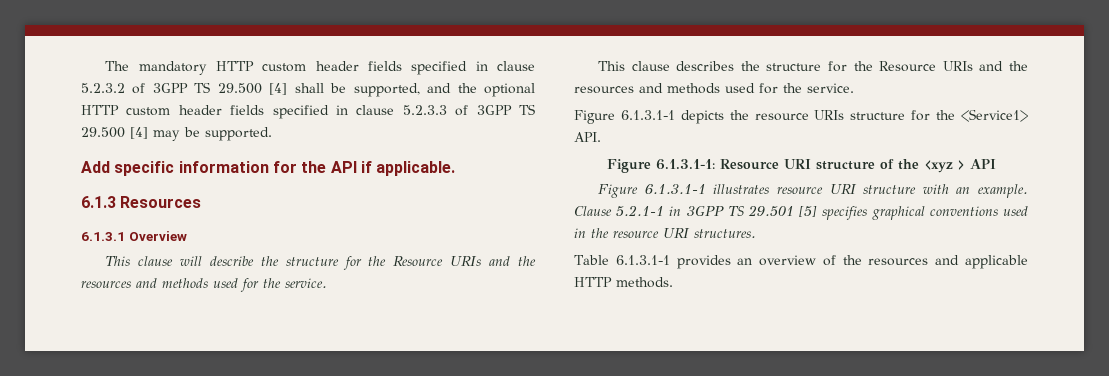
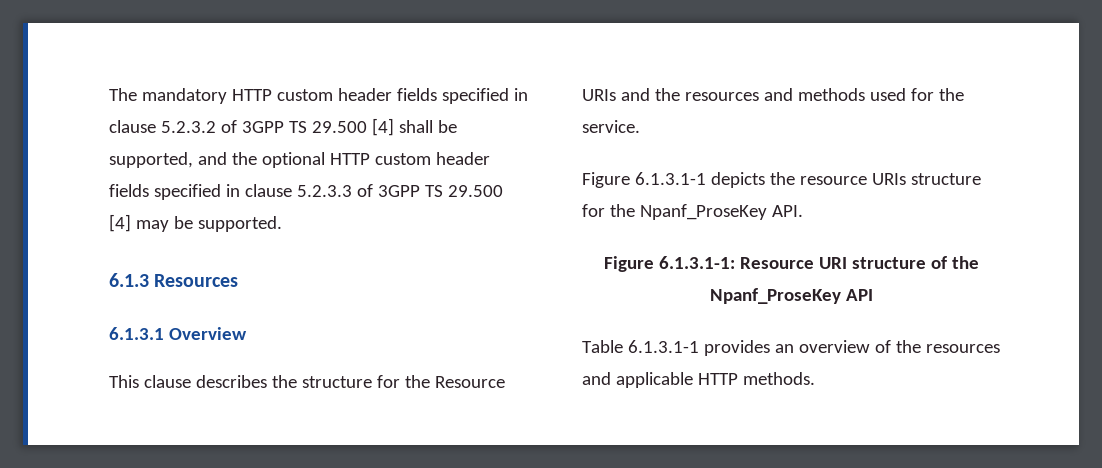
[81,161,456,176] [81,196,202,208] [81,231,187,241] [105,256,536,270] [81,278,327,292] Add specific information for the API if applicable. // 6.1.3 Resources // 6.1.3.1 Overview // This clause will describe the structure for the Resource URIs and the resources and methods used for the service. -> [109,273,239,287] [109,327,247,340] 6.1.3 Resources // 6.1.3.1 Overview
[961,109,1028,122] <Service1> -> [639,204,767,220] Npanf_ProseKey
[923,159,996,173] [598,184,1028,198] [574,205,1028,220] [574,228,756,239] <xyz > API // Figure 6.1.3.1-1 illustrates resource URI structure with an example. Clause 5.2.1-1 in 3GPP TS 29.501 [5] specifies graphical conventions used in the resource URI structures. -> [710,288,873,304] Npanf_ProseKey API

